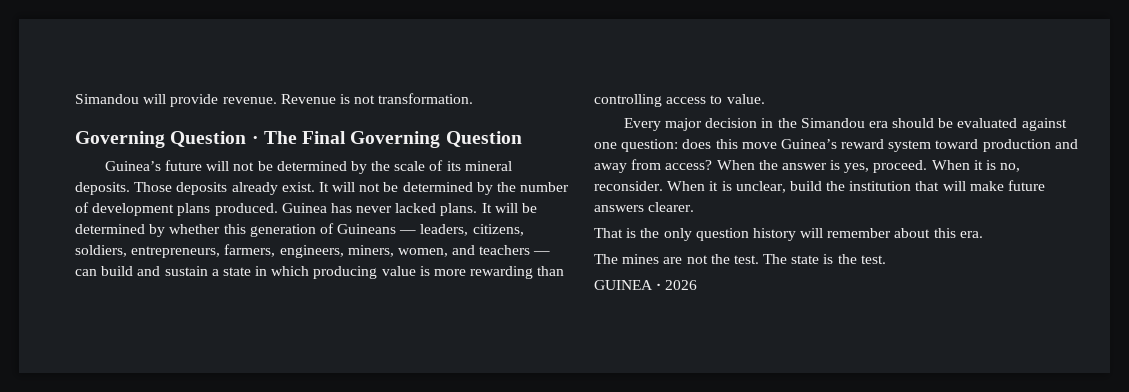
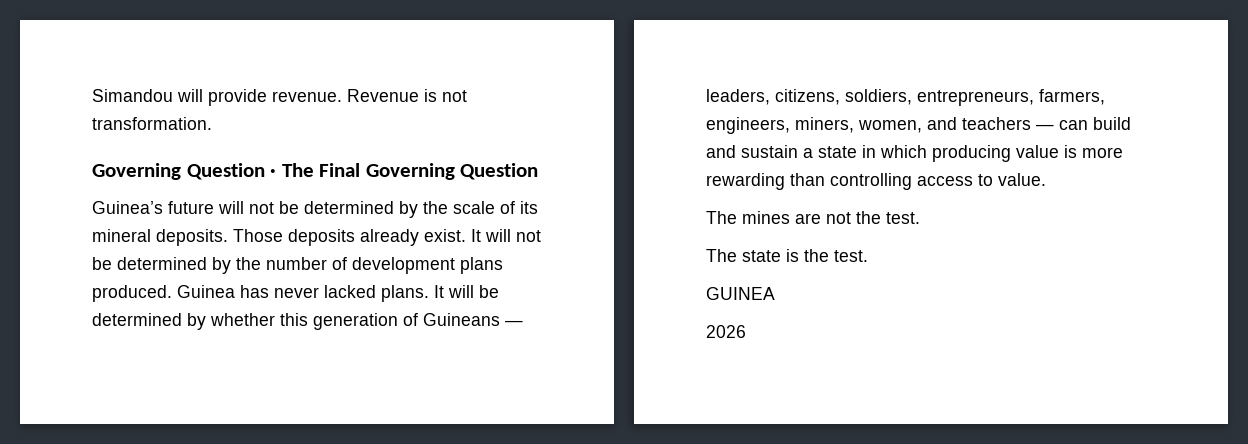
[623,118,1067,131] [594,139,1078,152] [594,159,1021,173] [594,180,1046,193] [594,202,695,212] [594,228,983,241] // Every major decision in the Simandou era should be evaluated against one question: does this move Guinea’s reward system toward production and away from access? When the answer is yes, proceed. When it is no, reconsider. When it is unclear, build the institution that will make future answers clearer. // That is the only question history will remember about this era. -> (1046, 179) none
(759, 259) none -> (920, 218) //
[656,283,662,290] · -> (775, 293) //

